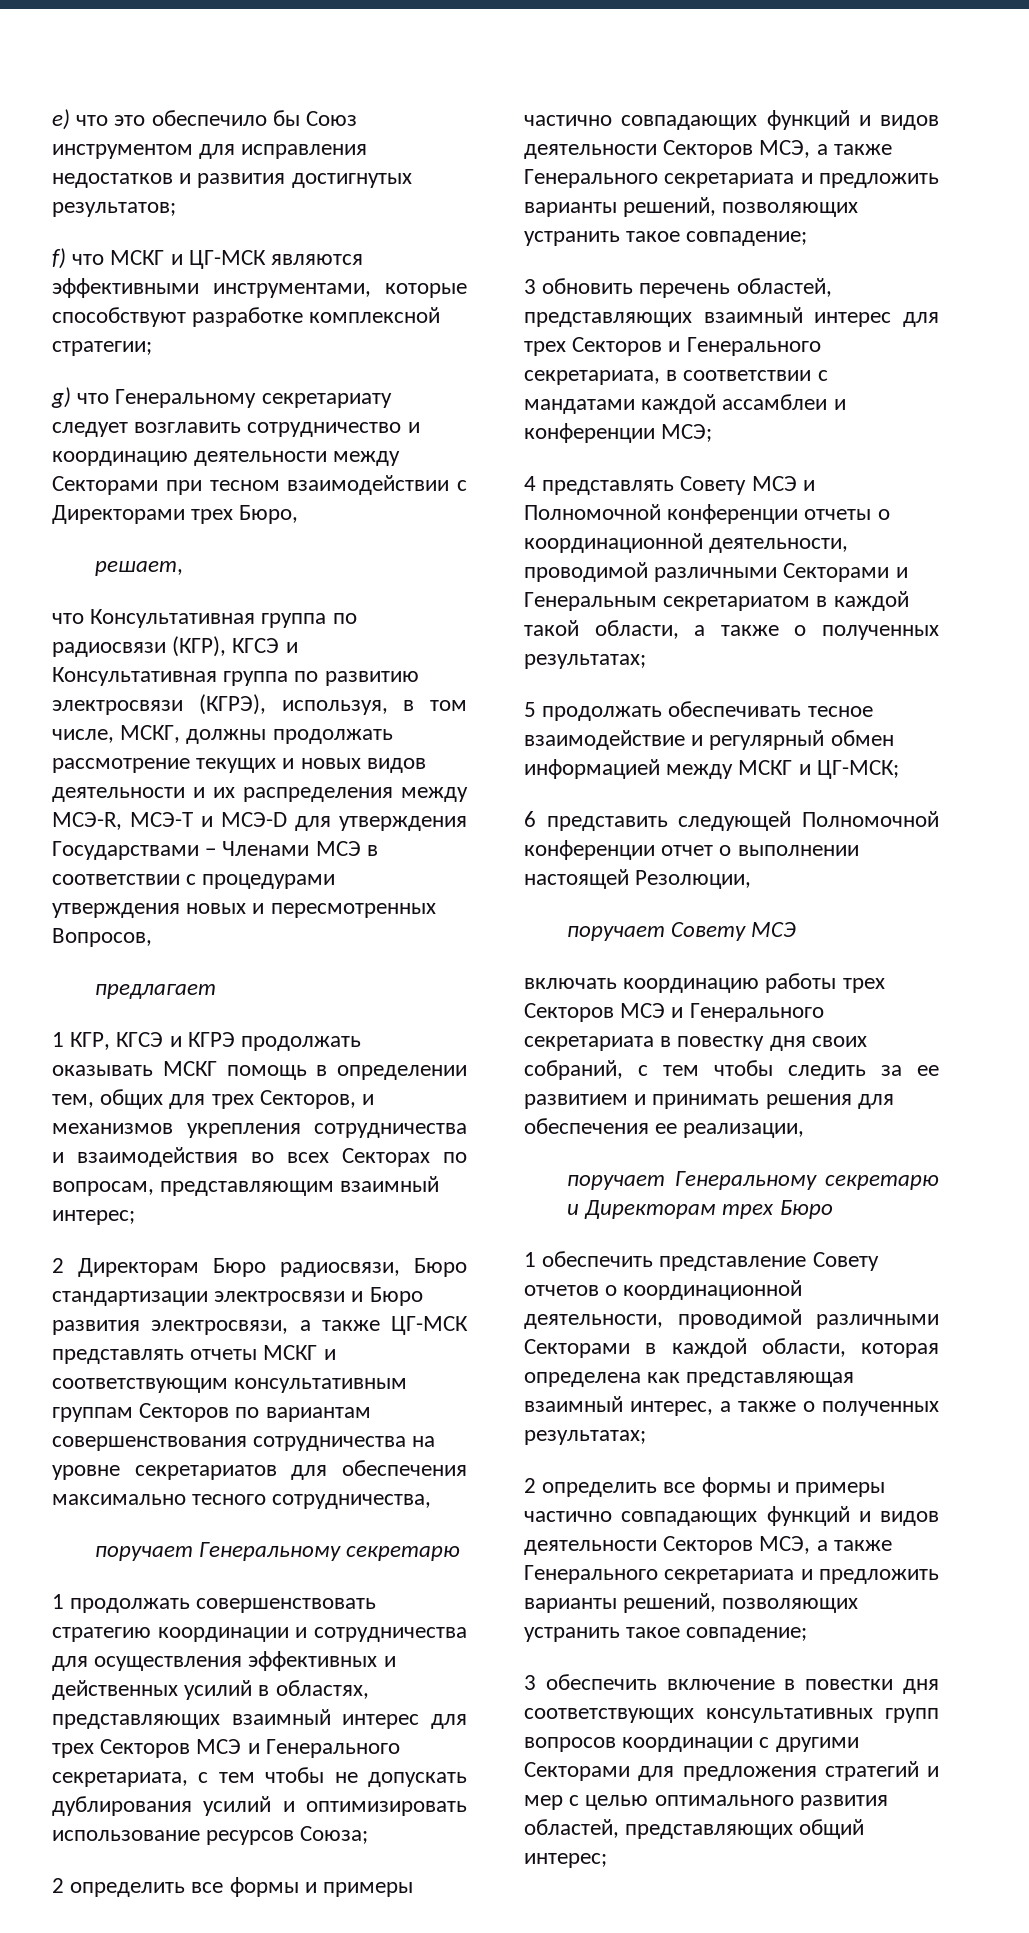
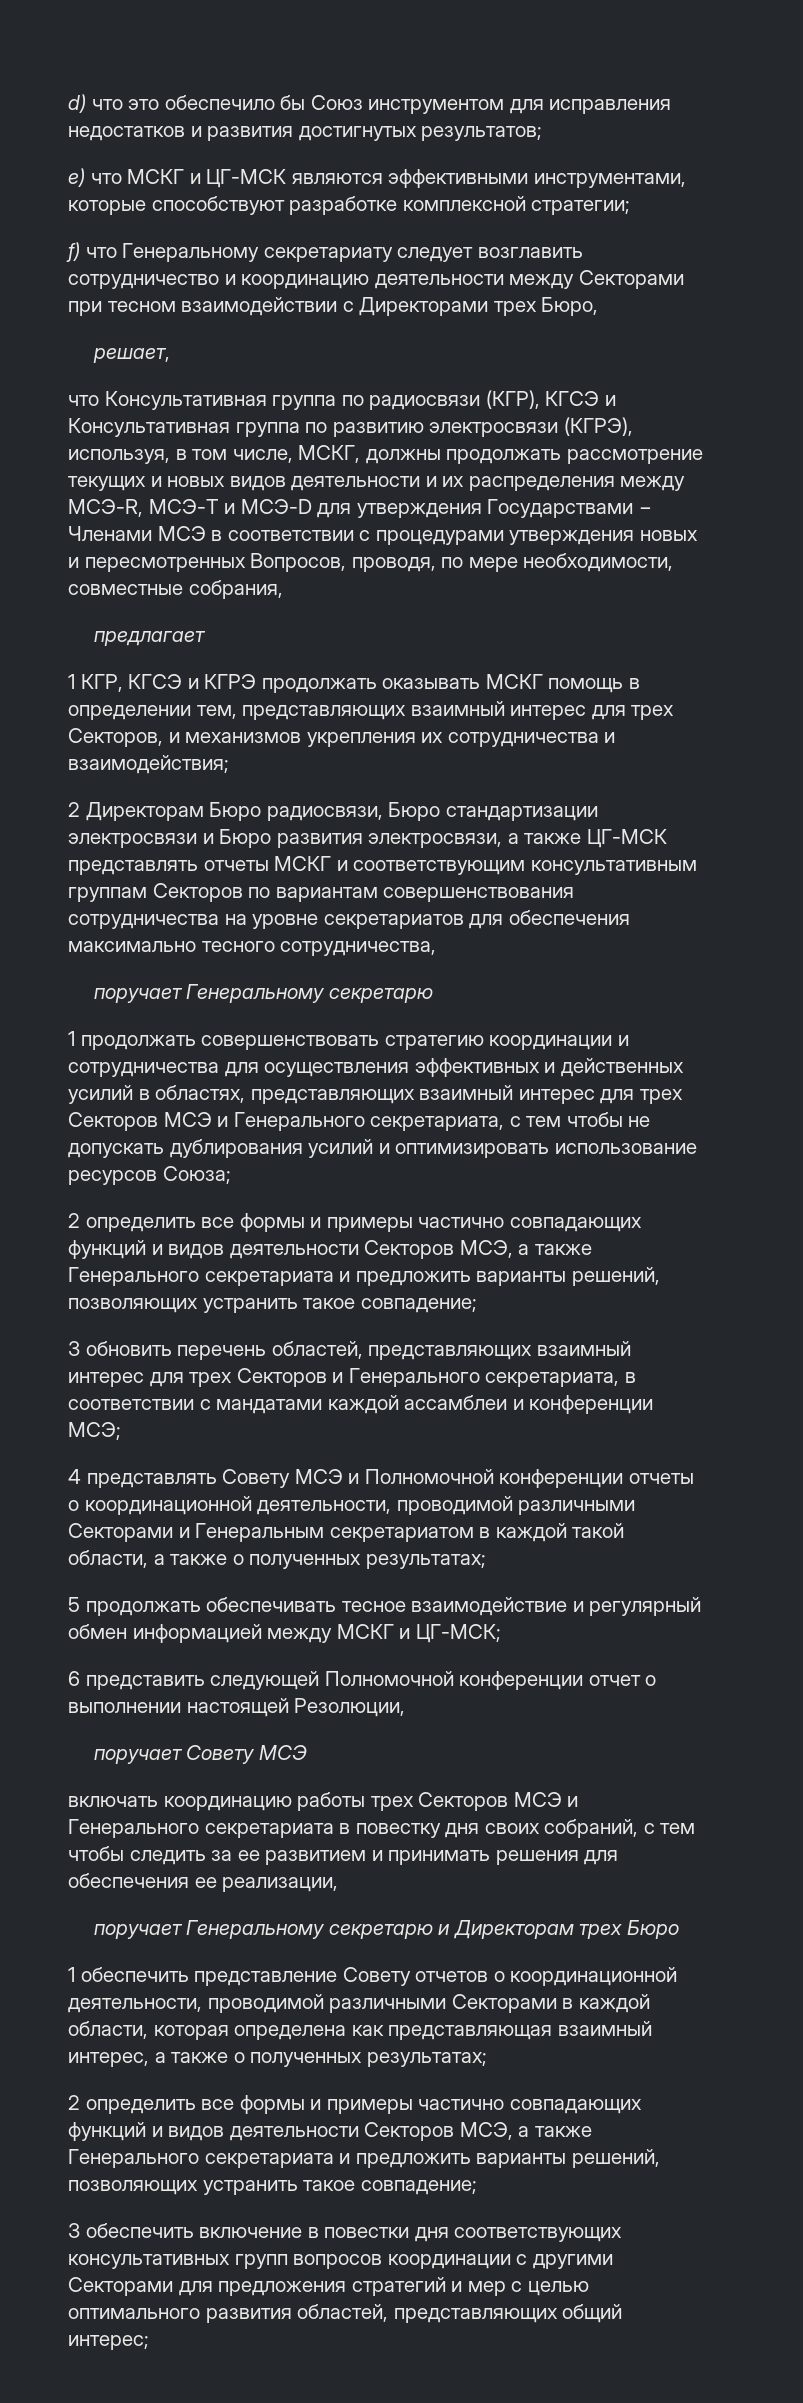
[52,109,70,130] e) -> [68,94,86,113] d)
[52,248,66,269] f) -> [68,168,85,187] e)
[51,387,71,408] g) -> [66,242,80,262] f)
(152, 937) none -> [351,553,674,572] [68,580,283,599] проводя, по мере необходимости, совместные собрания,
[100,1089,164,1109] общих -> [242,701,587,720] представляющих взаимный интерес
(301, 1130) none -> [421,732,444,743] их
[77,1147,467,1167] [52,1176,440,1196] [52,1210,135,1225] взаимодействия во всех Секторах по вопросам, представляющим взаимный интерес; -> [68,755,229,774] взаимодействия;

